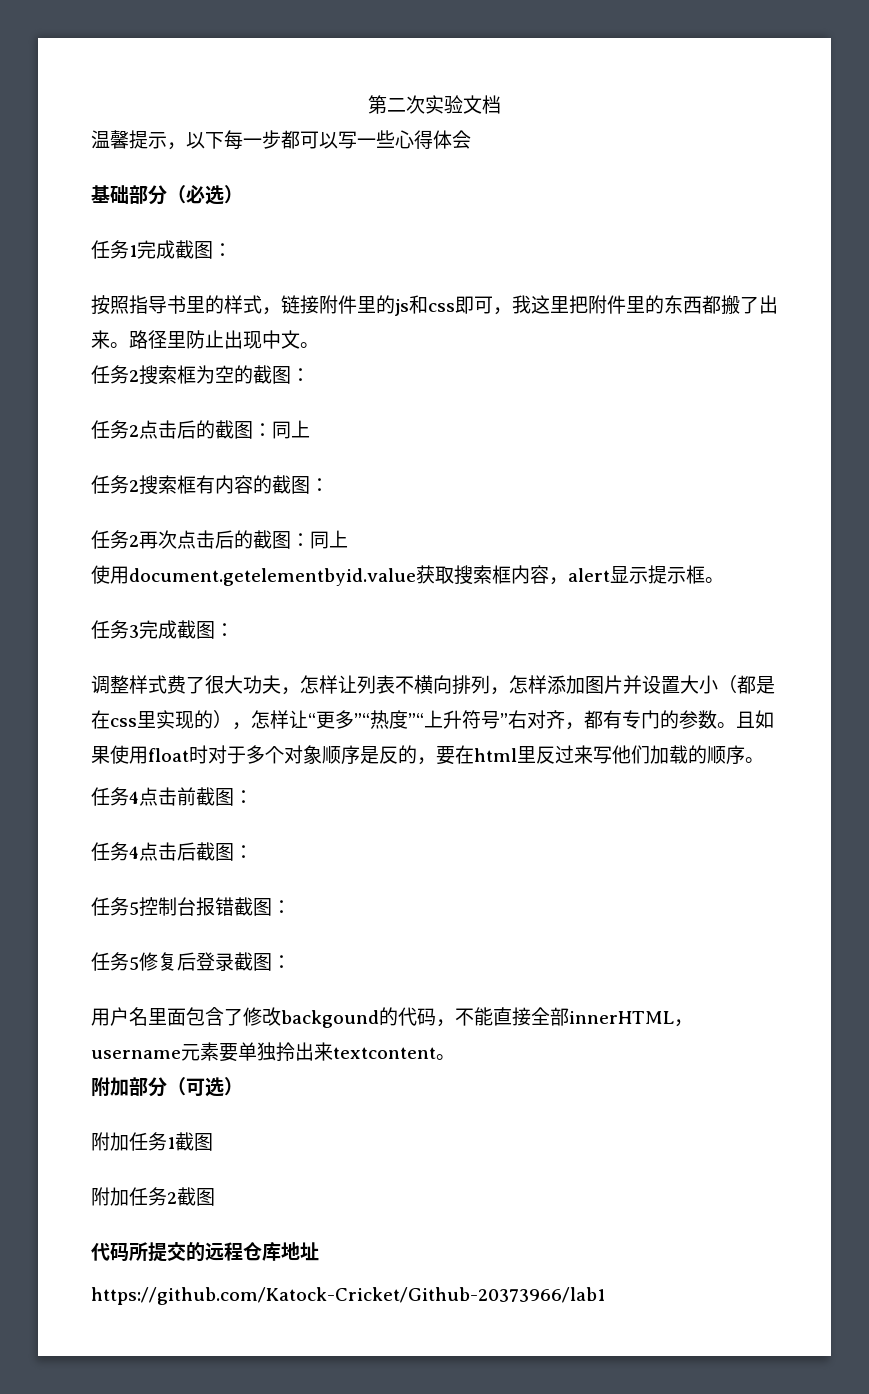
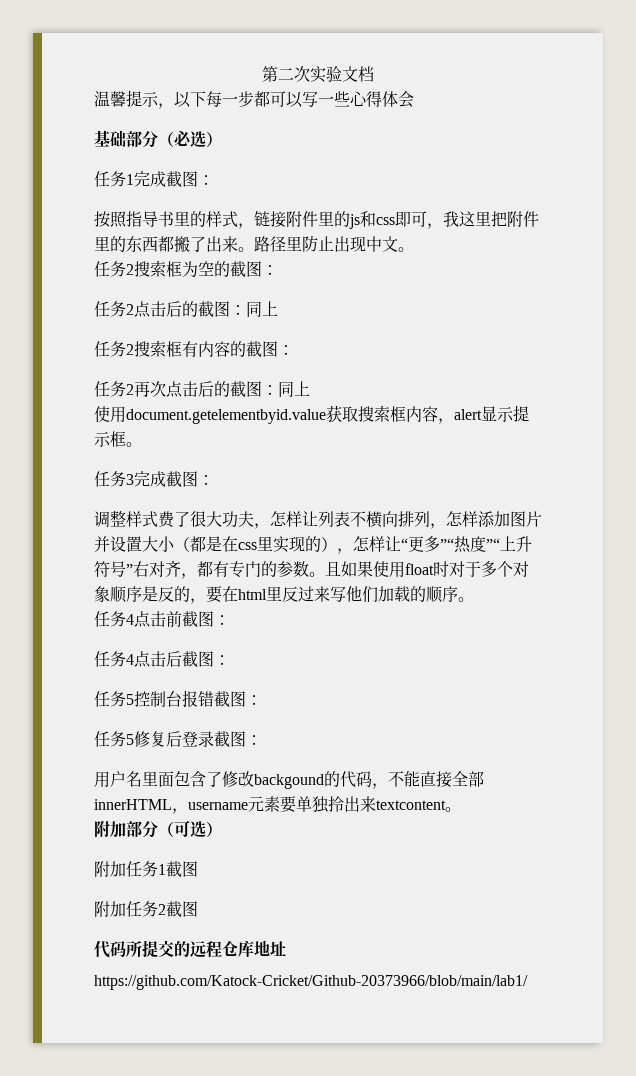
[91,1287,605,1305] https://github.com/Katock-Cricket/Github-20373966/lab1 -> [94,975,528,990] https://github.com/Katock-Cricket/Github-20373966/blob/main/lab1/

